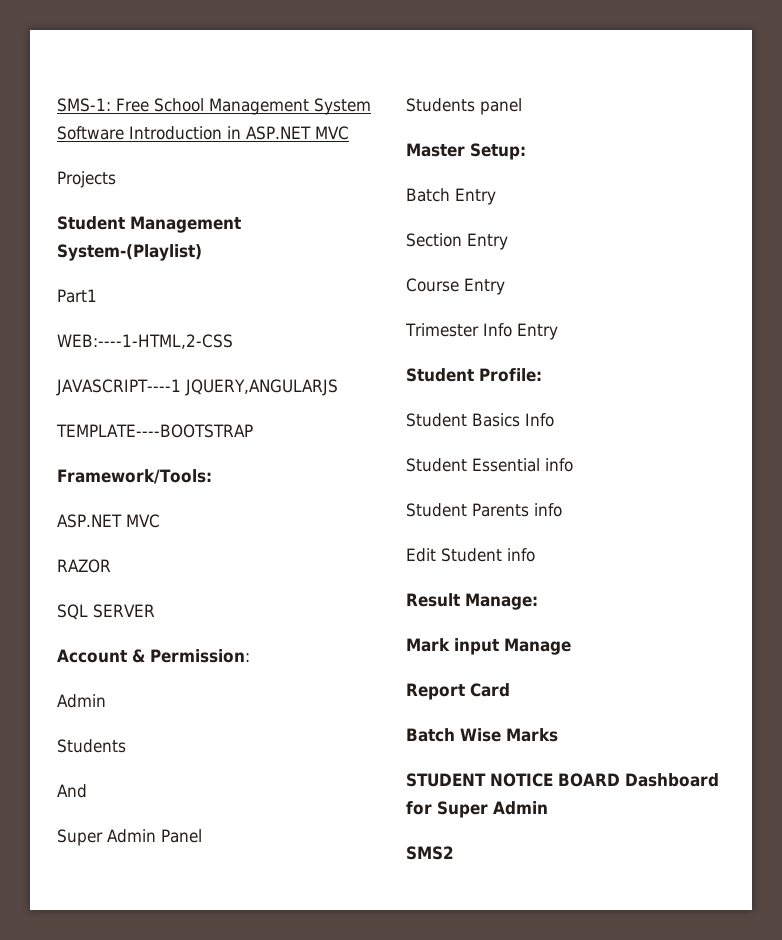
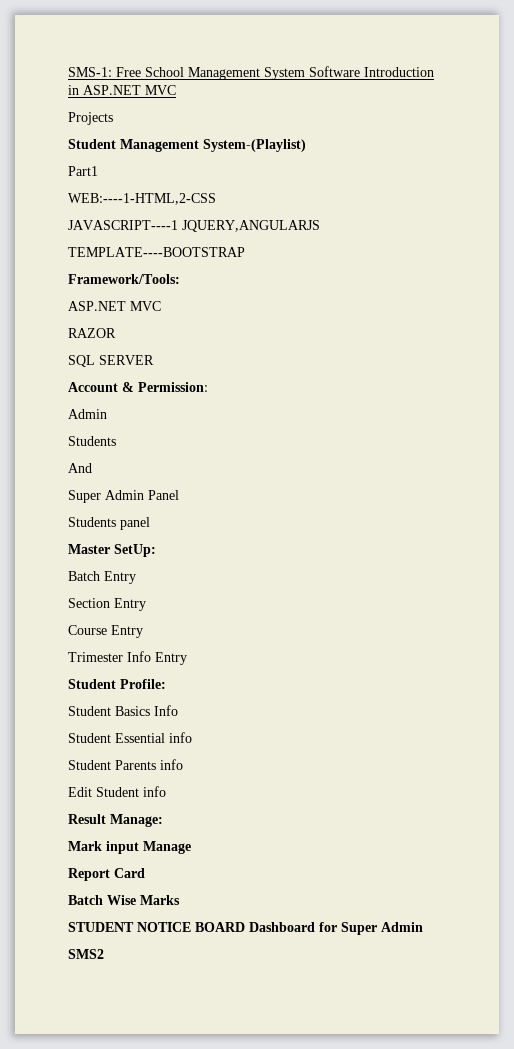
[470,143,526,160] Setup: -> [114,544,156,557] SetUp:

